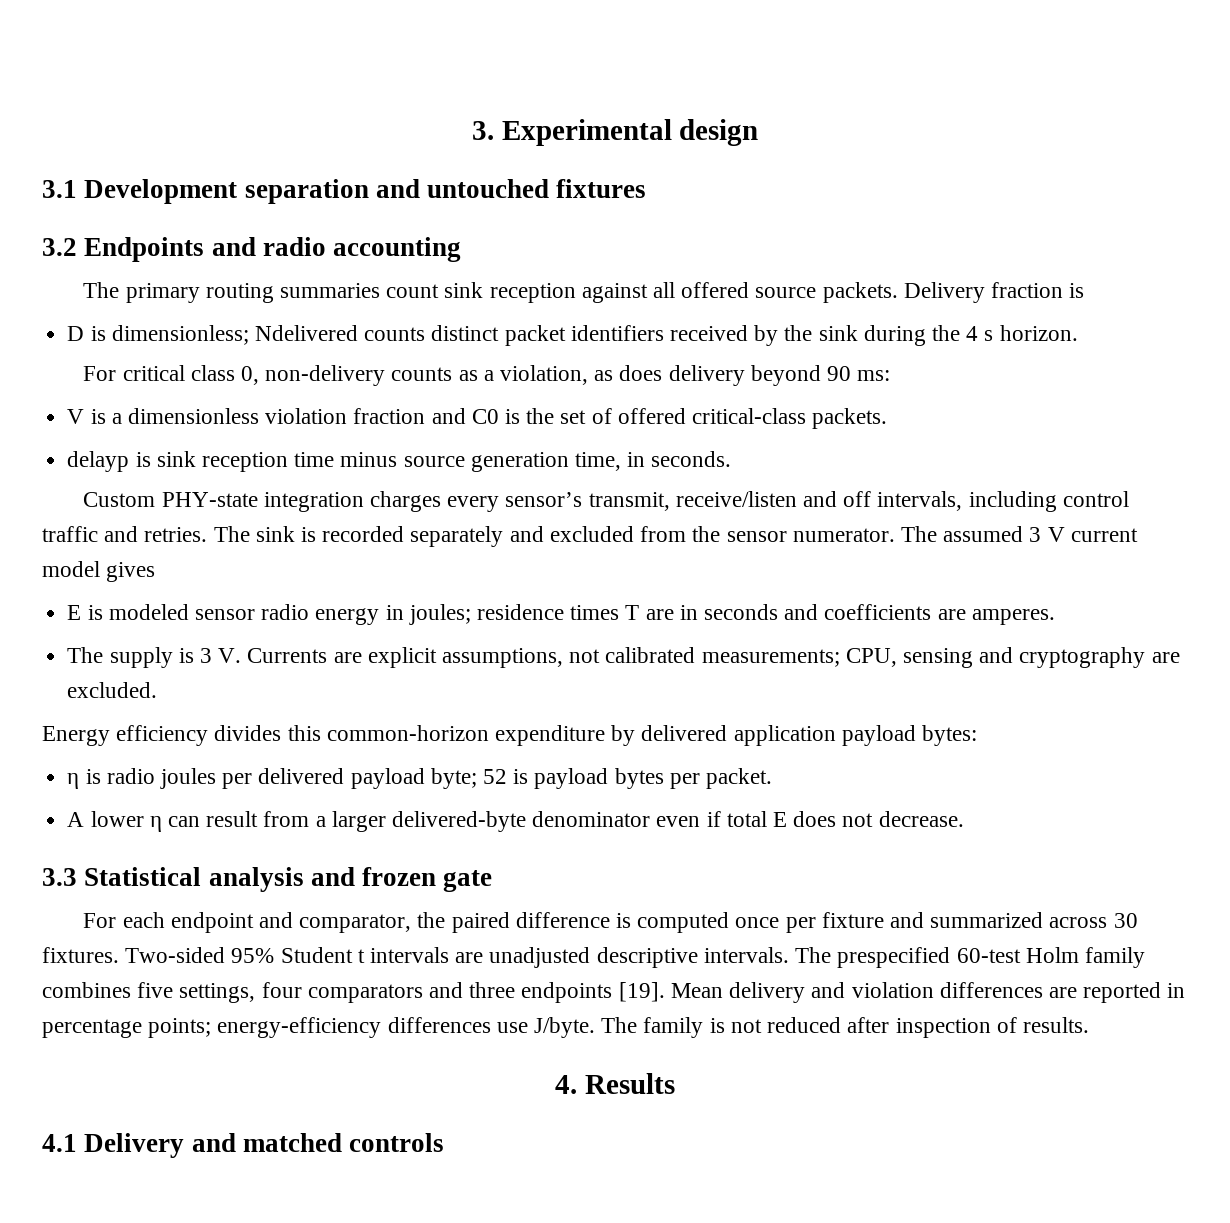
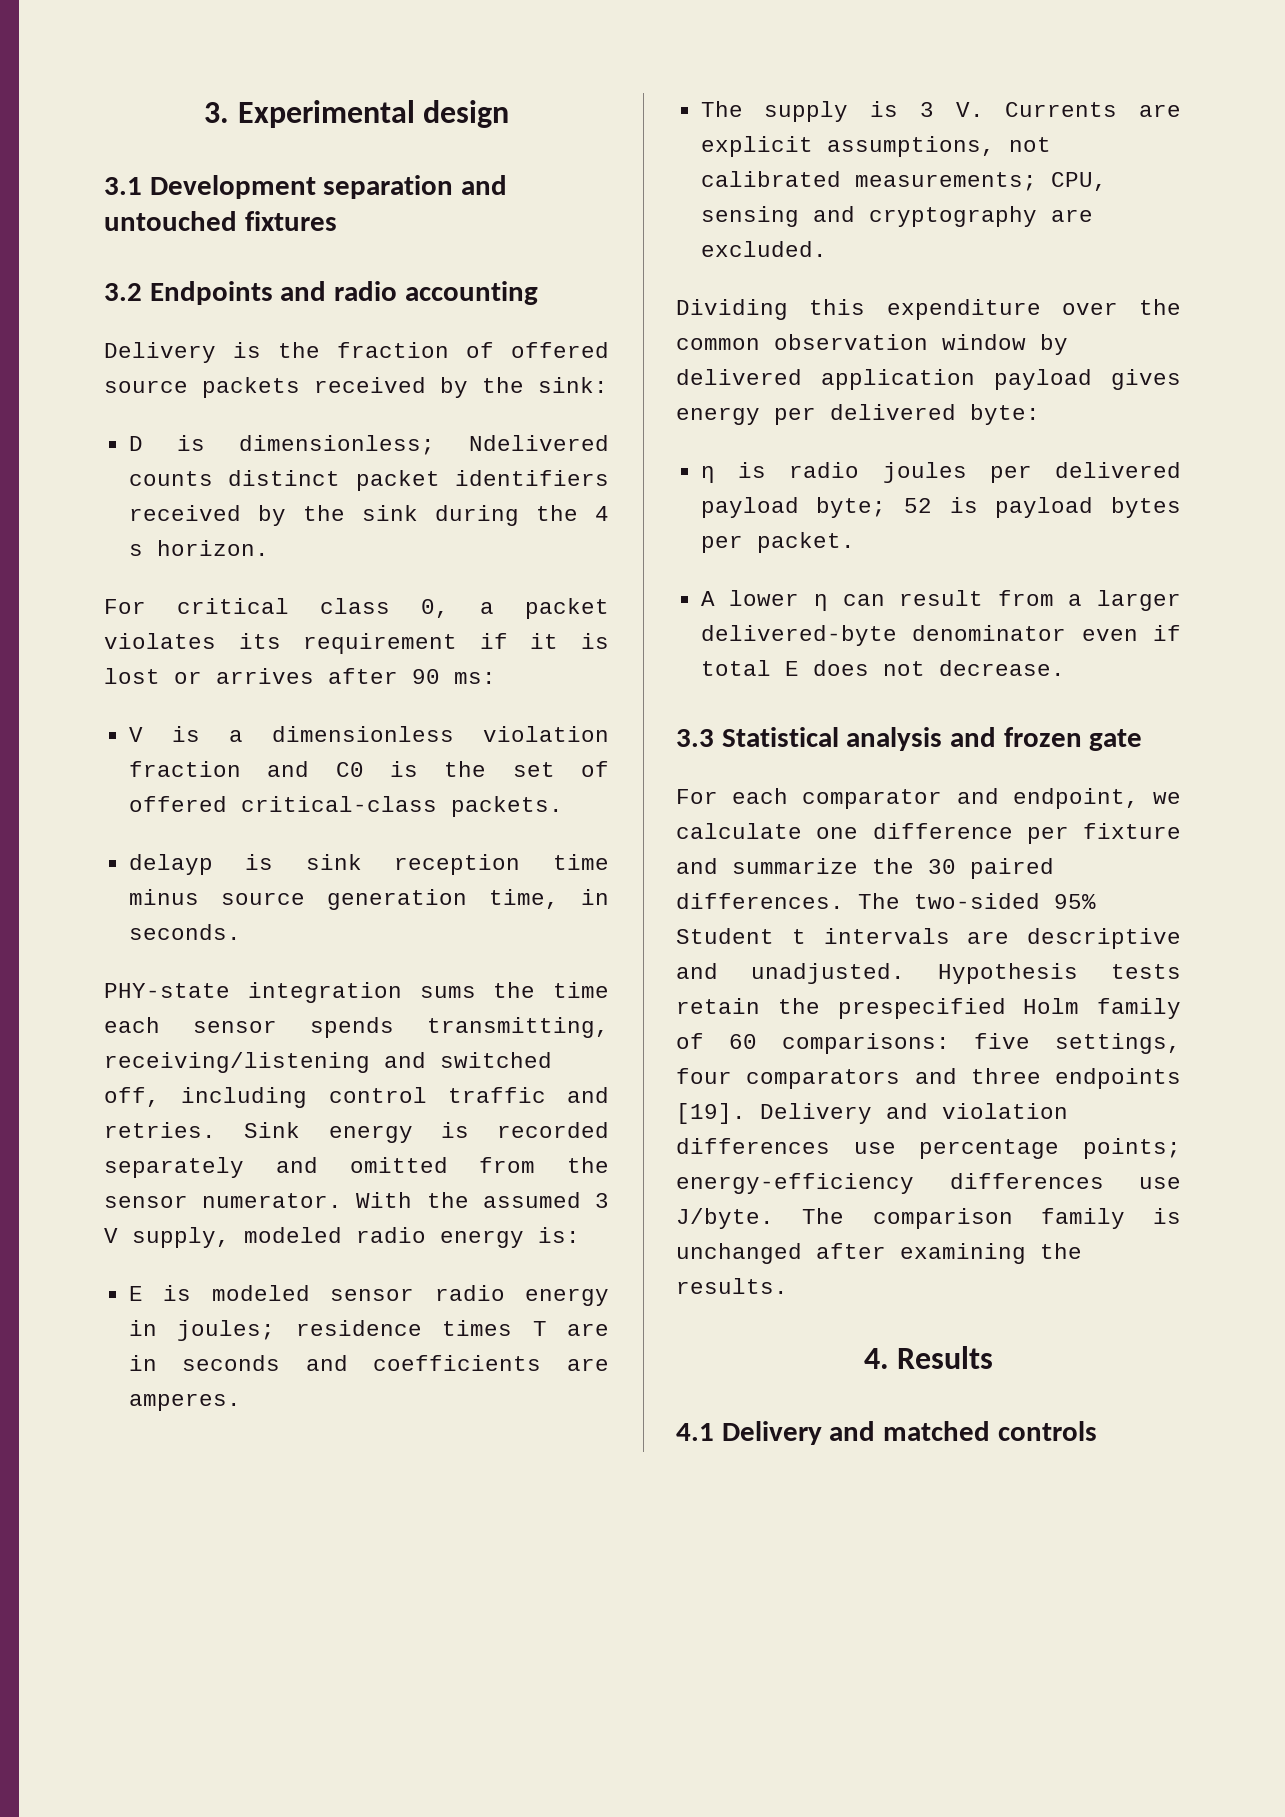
[83,282,1085,303] The primary routing summaries count sink reception against all offered source packets. Delivery fraction is -> [104,342,609,363] [104,377,608,398] Delivery is the fraction of offered source packets received by the sink:
[265,365,821,386] non-delivery counts as a violation, as does delivery beyond -> [480,598,609,619] [104,633,609,654] [104,668,398,684] a packet violates its requirement if it is lost or arrives after
[83,492,156,507] Custom -> (241, 932) none
[369,491,963,512] charges every sensor’s transmit, receive/listen and off intervals, -> [419,982,609,998] [104,1017,609,1038] [104,1052,552,1073] [104,1087,160,1107] sums the time each sensor spends transmitting, receiving/listening and switched off,
[213,526,295,542] The sink -> [244,1122,413,1143] Sink energy
[549,526,634,542] excluded -> [349,1157,448,1173] omitted
[900,526,937,542] The -> [356,1192,469,1208] With the
[1070,528,1138,542] [42,561,156,582] current model gives -> [132,1227,580,1248] supply, modeled radio energy is:
[42,725,978,746] Energy efficiency divides this common-horizon expenditure by delivered application payload bytes: -> [676,299,1181,320] [676,334,1068,355] [676,369,1181,390] [676,404,1040,425] Dividing this expenditure over the common observation window by delivered application payload gives energy per delivered byte:
[170,912,1138,933] [42,947,226,963] endpoint and comparator, the paired difference is computed once per fixture and summarized across 30 fixtures. Two-sided -> [802,788,1181,809] [676,823,1181,844] [676,858,1054,879] [676,893,1040,909] comparator and endpoint, we calculate one difference per fixture and summarize the 30 paired differences. The two-sided
[489,947,1145,968] [42,982,131,998] unadjusted descriptive intervals. The prespecified 60-test Holm family combines -> [1027,928,1181,949] [676,963,1181,984] [676,998,1181,1019] [676,1033,950,1054] descriptive and unadjusted. Hypothesis tests retain the prespecified Holm family of 60 comparisons:
[670,982,806,1003] Mean delivery -> [760,1103,872,1124] Delivery
[1048,982,1186,1003] are reported in -> [853,1142,896,1154] use
(638, 1025) none -> [872,1208,1013,1229] comparison
[730,1017,1017,1038] not reduced after inspection of -> [676,1243,1082,1264] unchanged after examining the

